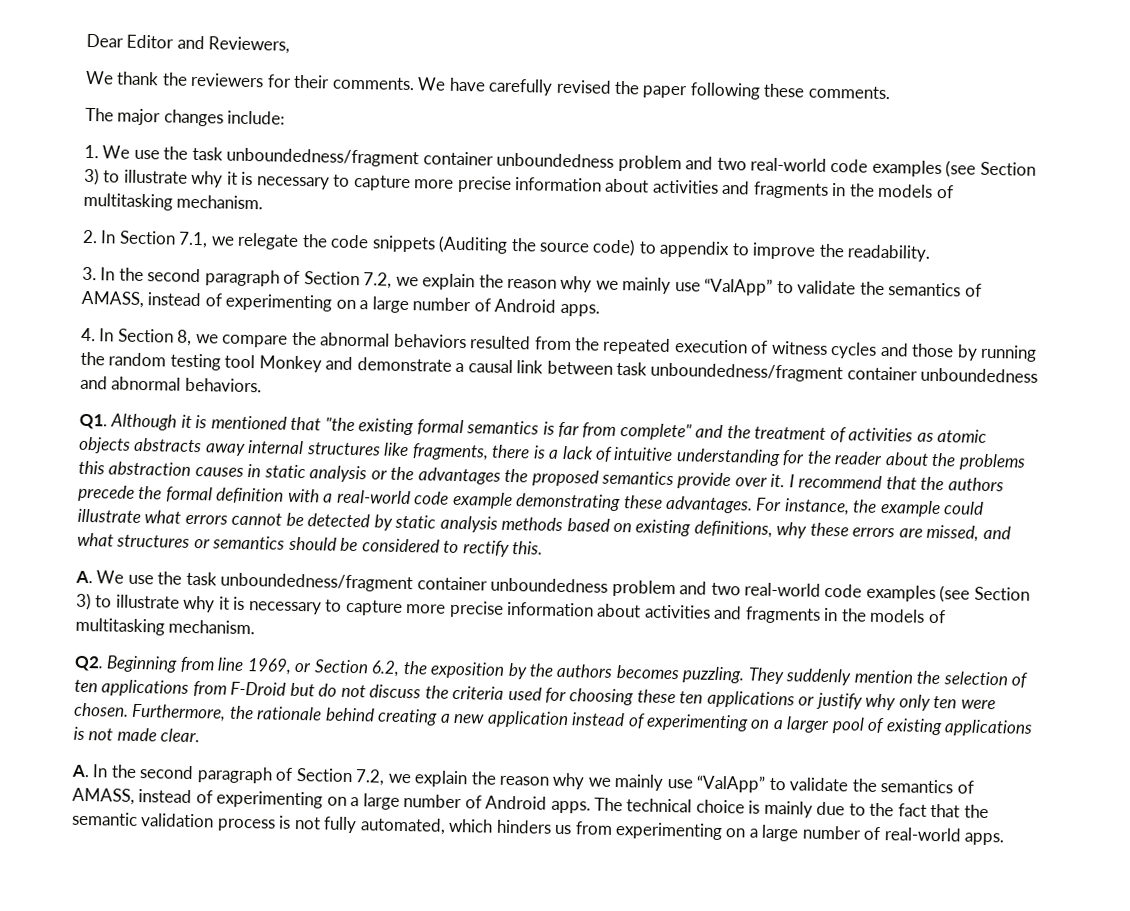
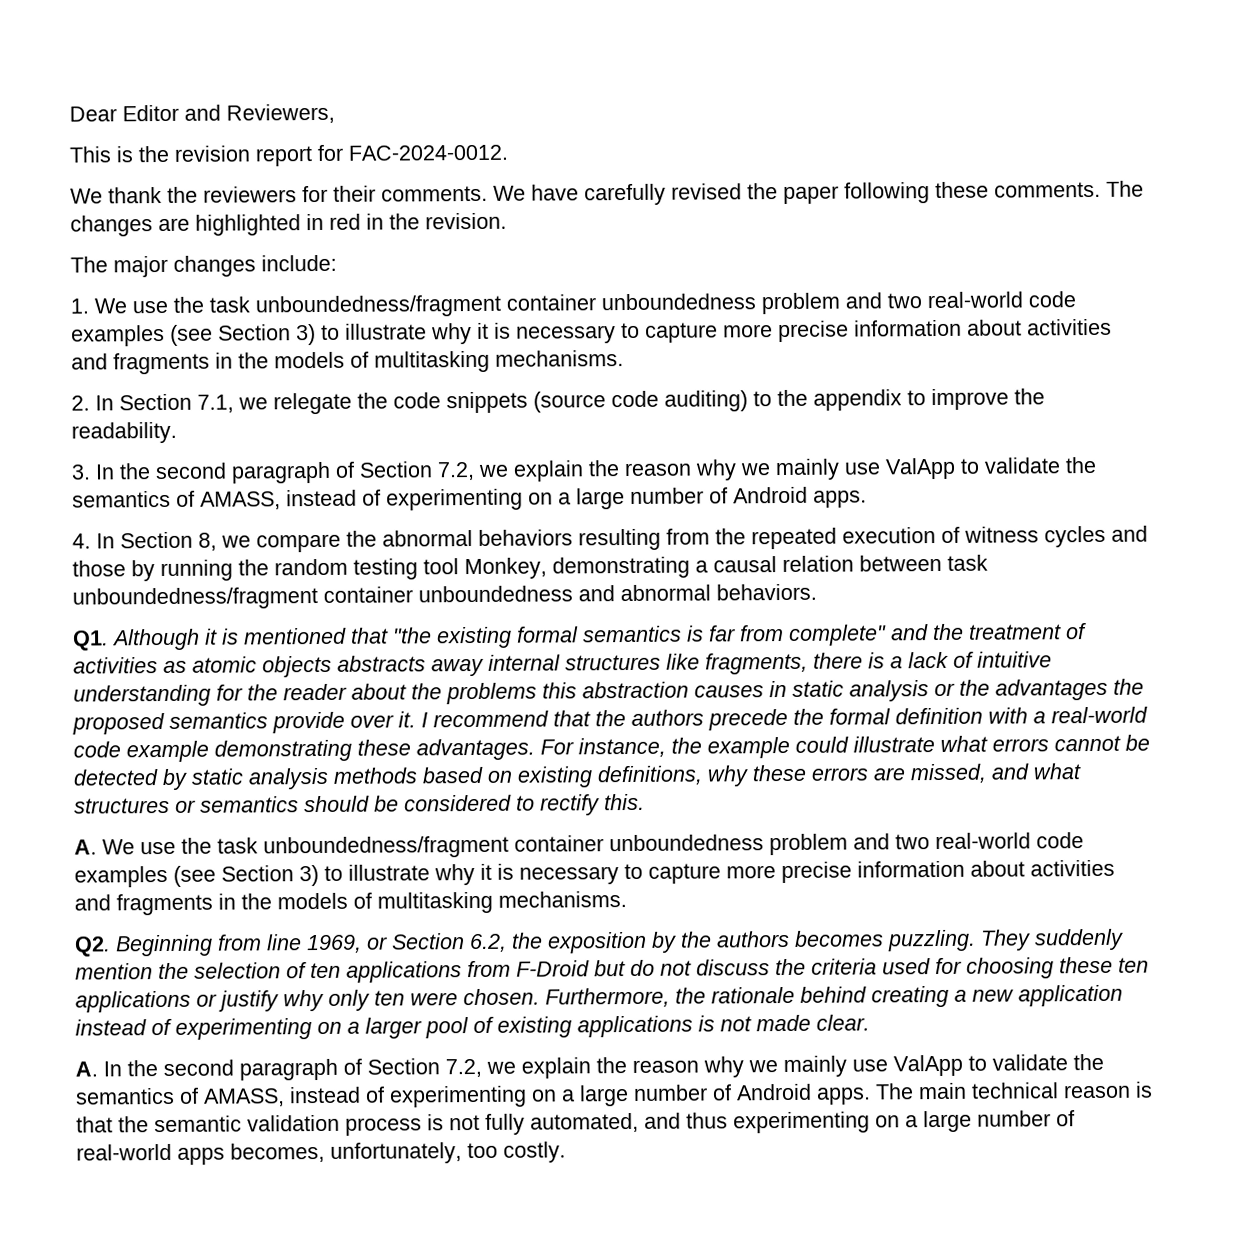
(291, 45) none -> [69,144,508,167] // This is the revision report for FAC-2024-0012.
(891, 92) none -> [1106,180,1144,197] [70,212,507,237] The changes are highlighted in red in the revision.
[176,194,264,210] mechanism. -> [495,350,624,367] mechanisms.
[438,235,657,257] (Auditing the source code) to -> [533,389,808,413] (source code auditing) to the
[704,277,774,296] “ValApp” -> [885,457,956,480] ValApp
[470,335,532,350] resulted -> [578,528,661,551] resulting
[258,355,452,373] Monkey and demonstrate -> [464,556,690,580] Monkey, demonstrating
[516,360,544,374] link -> [782,555,854,573] relation
[168,619,256,635] mechanism. -> [498,891,627,908] mechanisms.
[696,774,766,793] “ValApp” -> [893,1054,963,1077] ValApp
[626,798,927,818] technical choice is mainly due to the fact -> [918,1081,1153,1100] main technical reason is
[448,818,613,835] which hinders us from -> [644,1112,728,1129] and thus
[964,832,1005,846] apps. -> [177,1141,566,1165] apps becomes, unfortunately, too costly.

